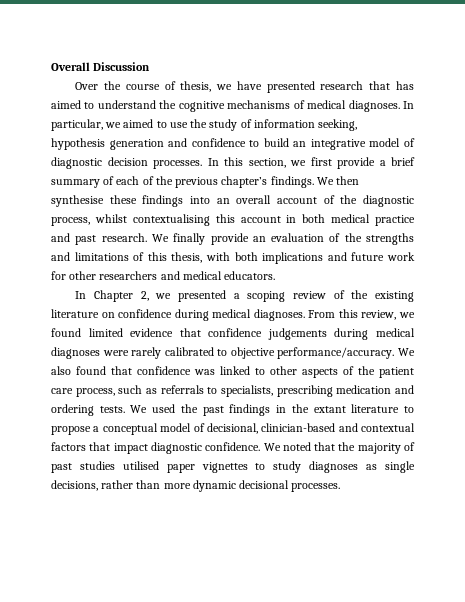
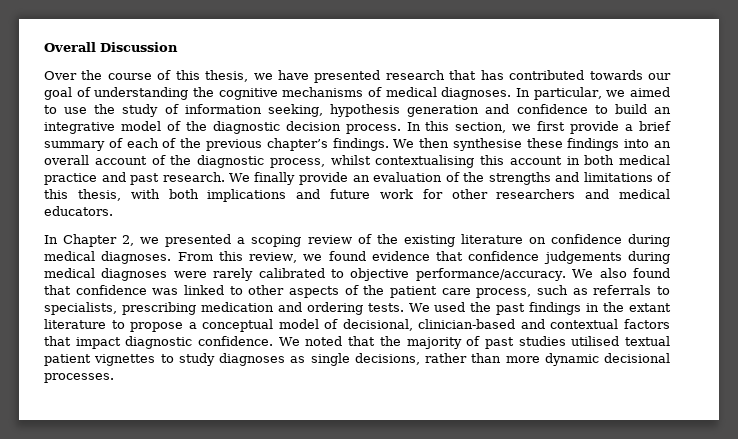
(176, 85) none -> [175,70,200,80] this
[51,100,156,109] aimed to understand -> [509,70,672,80] [44,87,189,100] contributed towards our goal of understanding
(415, 142) none -> [185,121,207,131] the
[153,160,202,169] processes. -> [345,124,401,134] process.
[88,328,123,337] limited -> (366, 256) none
[166,464,195,473] paper -> [625,336,671,346] [44,354,91,366] textual patient

